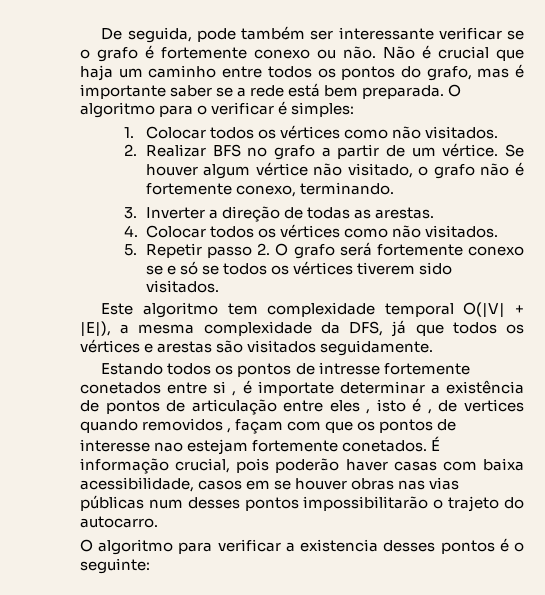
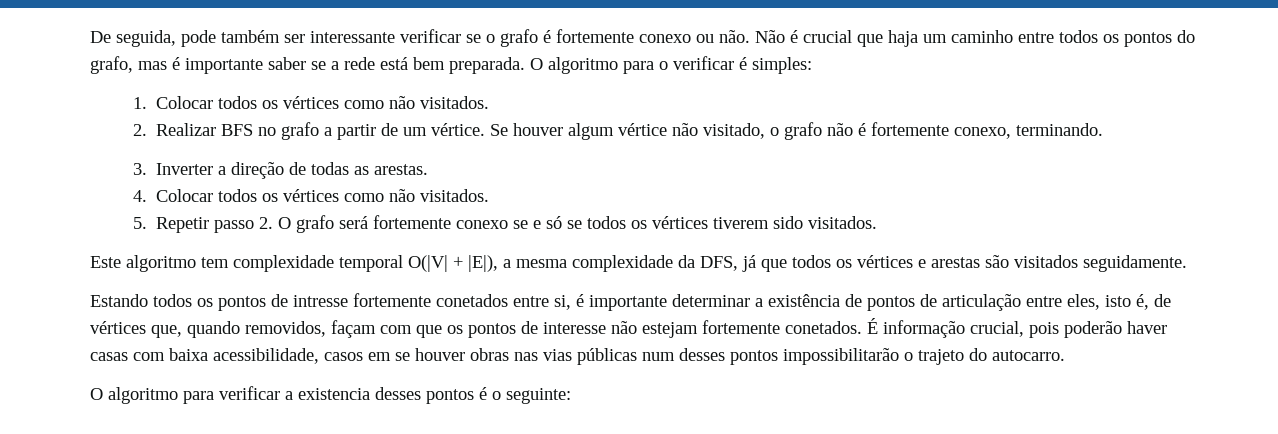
[213,380,334,396] si , é importate -> [554,294,667,311] si, é importante
[329,398,524,414] [80,418,232,433] eles , isto é , de vertices quando removidos , -> [1067,294,1171,310] [90,321,326,338] eles, isto é, de vértices que, quando removidos,
[154,442,184,452] nao -> [611,321,637,334] não

